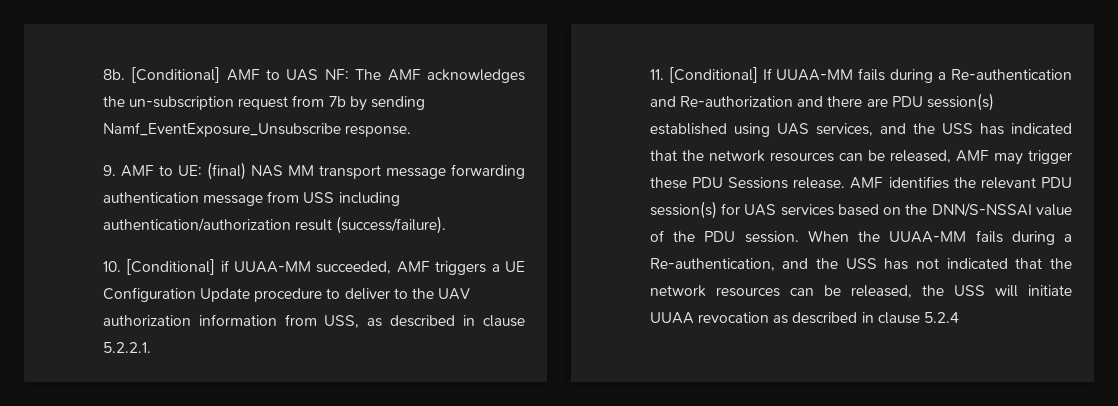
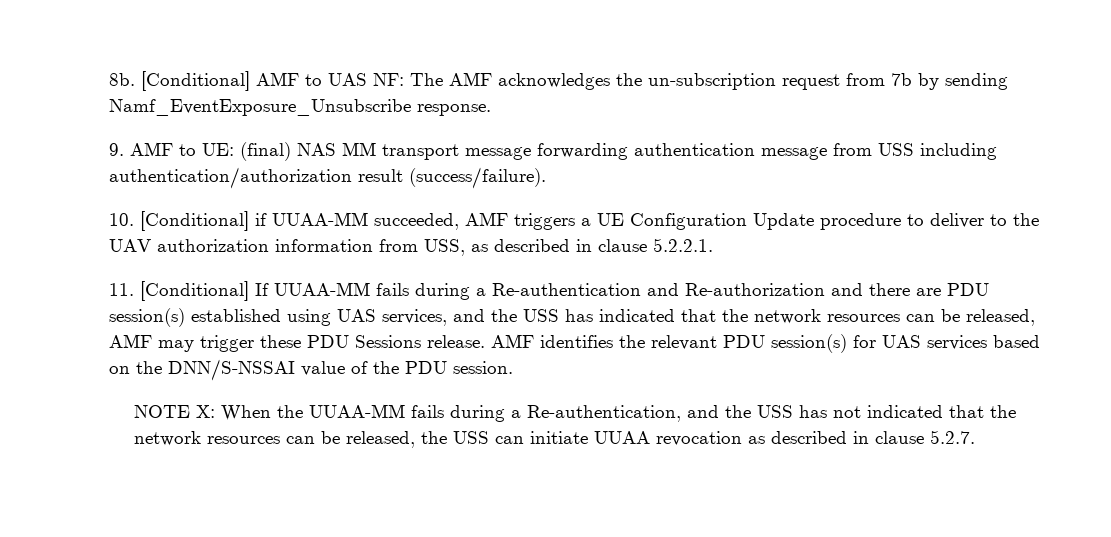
(799, 237) none -> [133,405,215,418] // NOTE X:
[994,285,1018,297] will -> [494,436,524,444] can
[923,312,959,323] 5.2.4 -> [929,430,975,444] 5.2.7.

